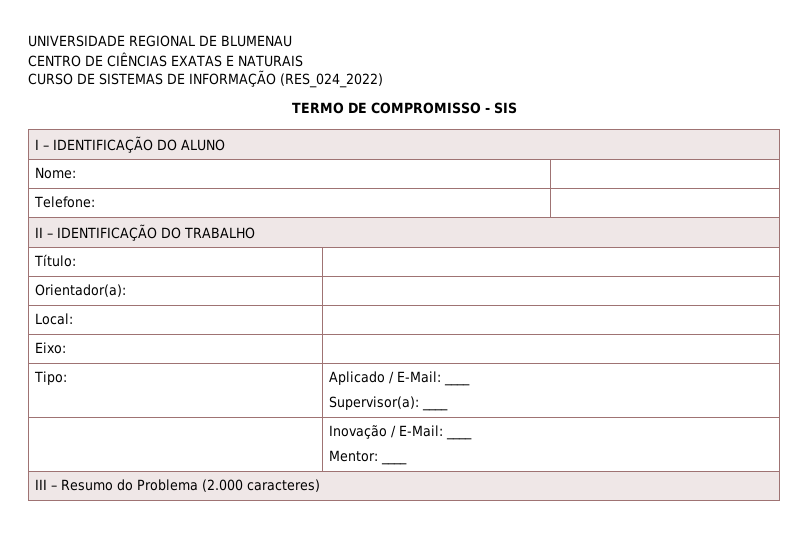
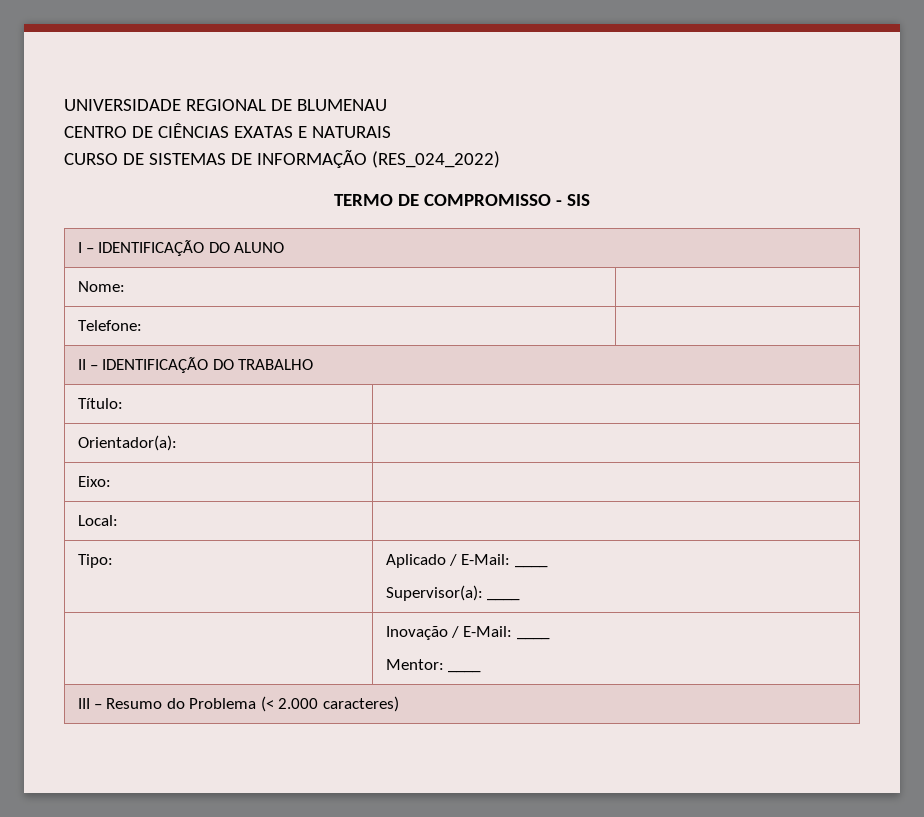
[35,313,74,325] [35,342,67,354] Local: | // Eixo: -> [77,476,111,487] [77,515,118,526] Eixo: | // Local:
[202,479,244,492] (2.000 -> [260,696,319,712] (< 2.000

